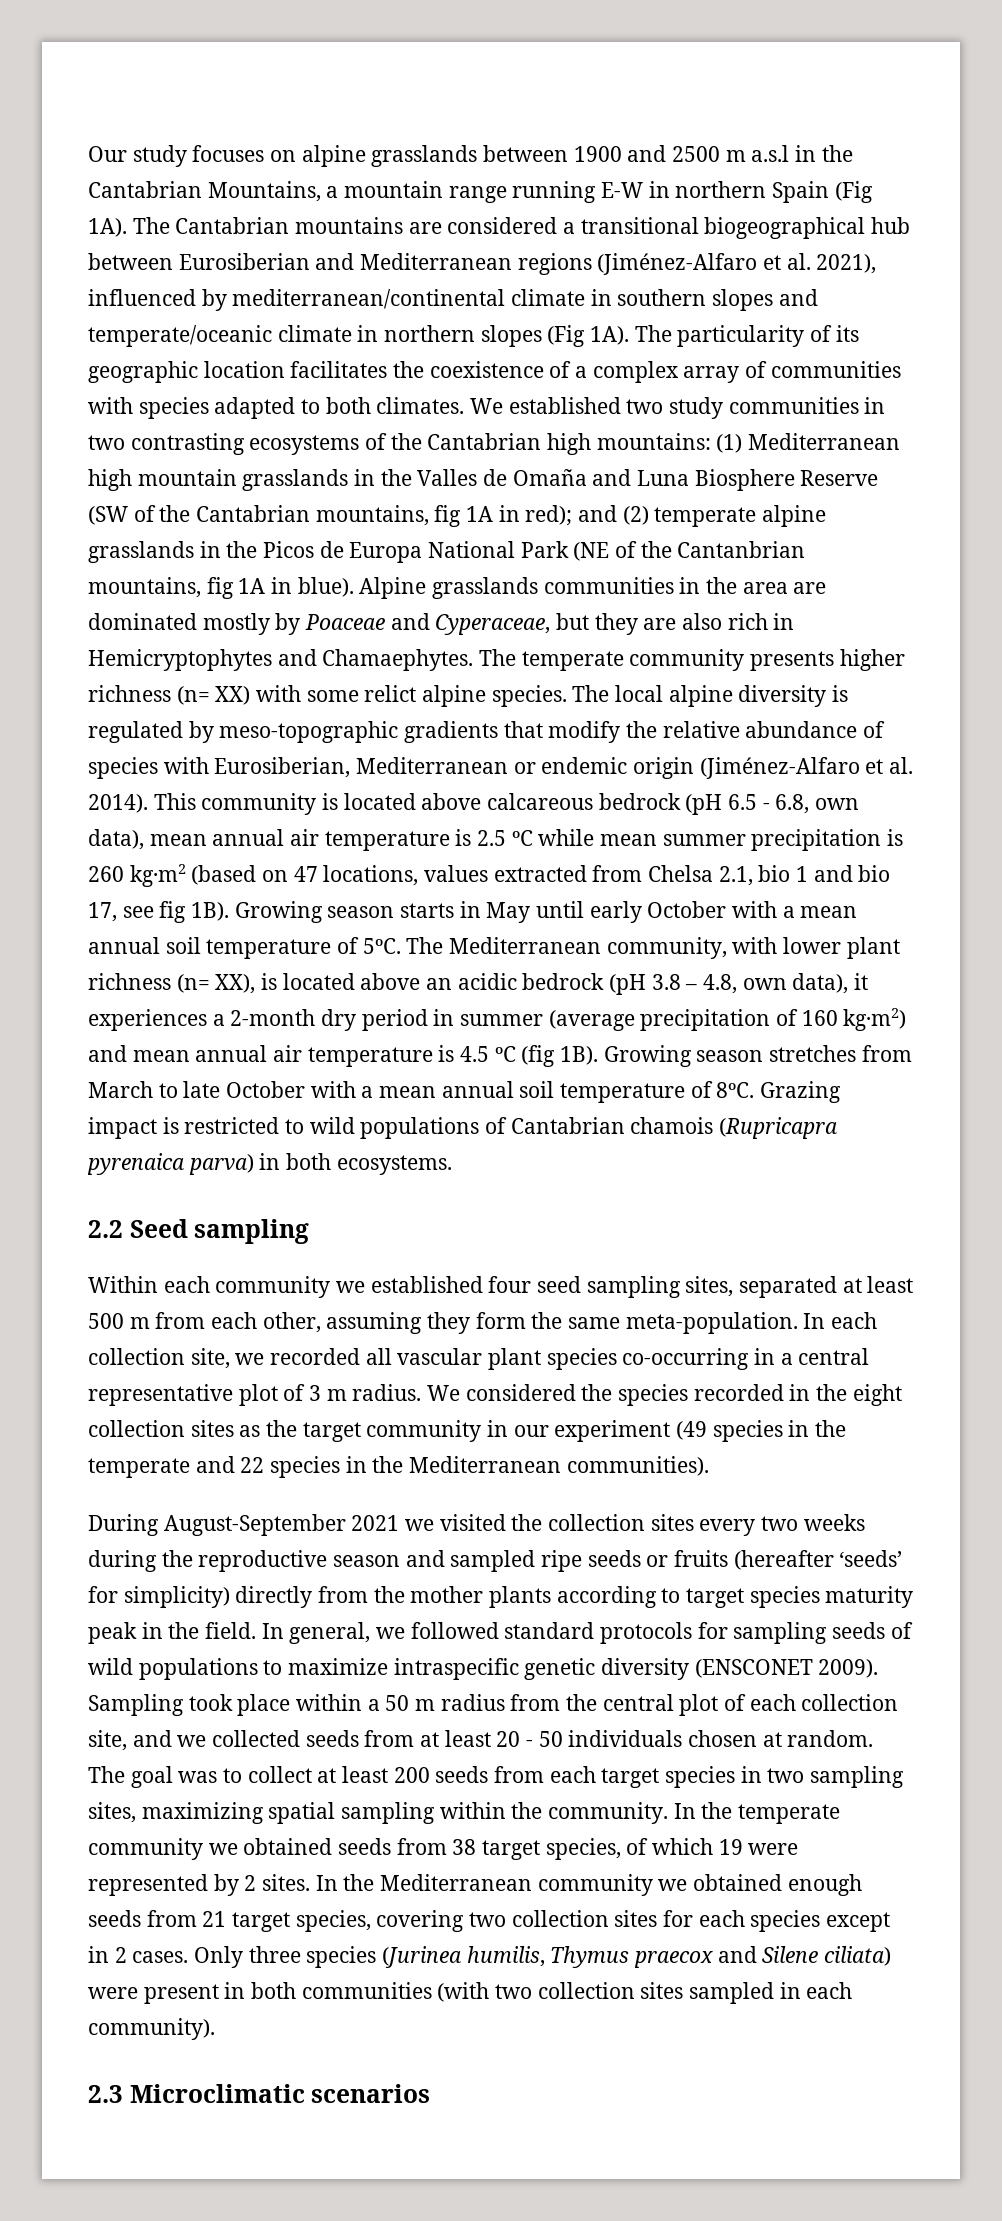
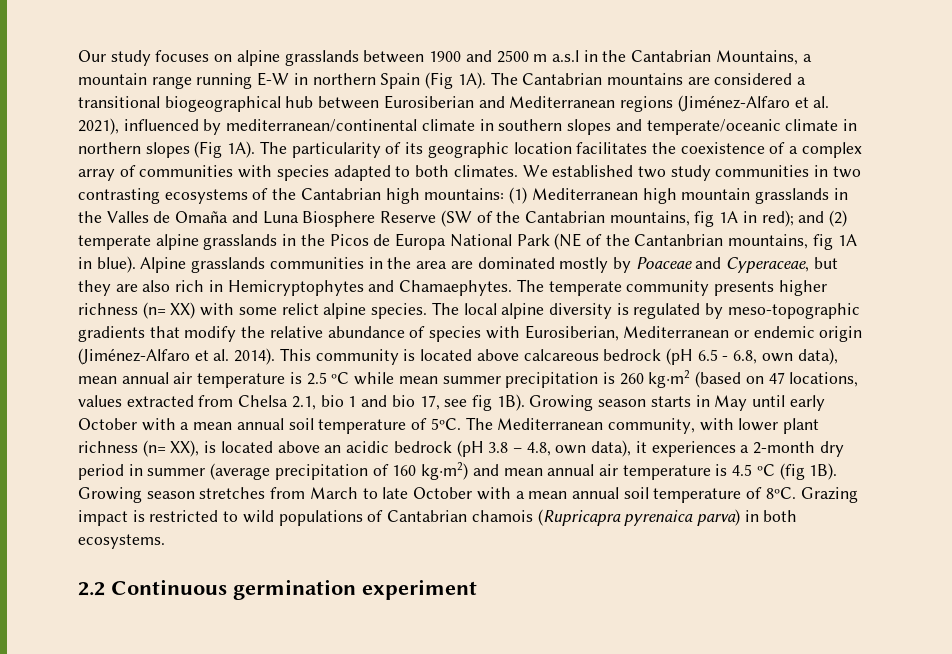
[129,1219,310,1244] [88,1276,914,1298] [88,1312,878,1334] [88,1348,870,1370] [88,1384,902,1406] [88,1420,847,1442] [88,1456,709,1478] [88,1514,865,1536] [88,1550,903,1572] [88,1586,914,1608] [88,1622,913,1644] [88,1658,879,1680] [88,1694,899,1716] [88,1730,874,1751] [88,1766,905,1788] [88,1802,841,1824] [88,1838,799,1860] [88,1874,862,1896] [88,1910,891,1932] [88,1946,892,1968] [88,1982,853,2004] [88,2018,215,2040] [88,2084,431,2103] Seed sampling // Within each community we established four seed sampling sites, separated at least 500 m from each other, assuming they form the same meta-population. In each collection site, we recorded all vascular plant species co-occurring in a central representative plot of 3 m radius. We considered the species recorded in the eight collection sites as the target community in our experiment (49 species in the temperate and 22 species in the Mediterranean communities). // During August-September 2021 we visited the collection sites every two weeks during the reproductive season and sampled ripe seeds or fruits (hereafter ‘seeds’ for simplicity) directly from the mother plants according to target species maturity peak in the field. In general, we followed standard protocols for sampling seeds of wild populations to maximize intraspecific genetic diversity (ENSCONET 2009). Sampling took place within a 50 m radius from the central plot of each collection site, and we collected seeds from at least 20 - 50 individuals chosen at random. The goal was to collect at least 200 seeds from each target species in two sampling sites, maximizing spatial sampling within the community. In the temperate community we obtained seeds from 38 target species, of which 19 were represented by 2 sites. In the Mediterranean community we obtained enough seeds from 21 target species, covering two collection sites for each species except in 2 cases. Only three species (Jurinea humilis, Thymus praecox and Silene ciliata) were present in both communities (with two collection sites sampled in each community). // 2.3 Microclimatic scenarios -> [111,579,477,600] Continuous germination experiment

